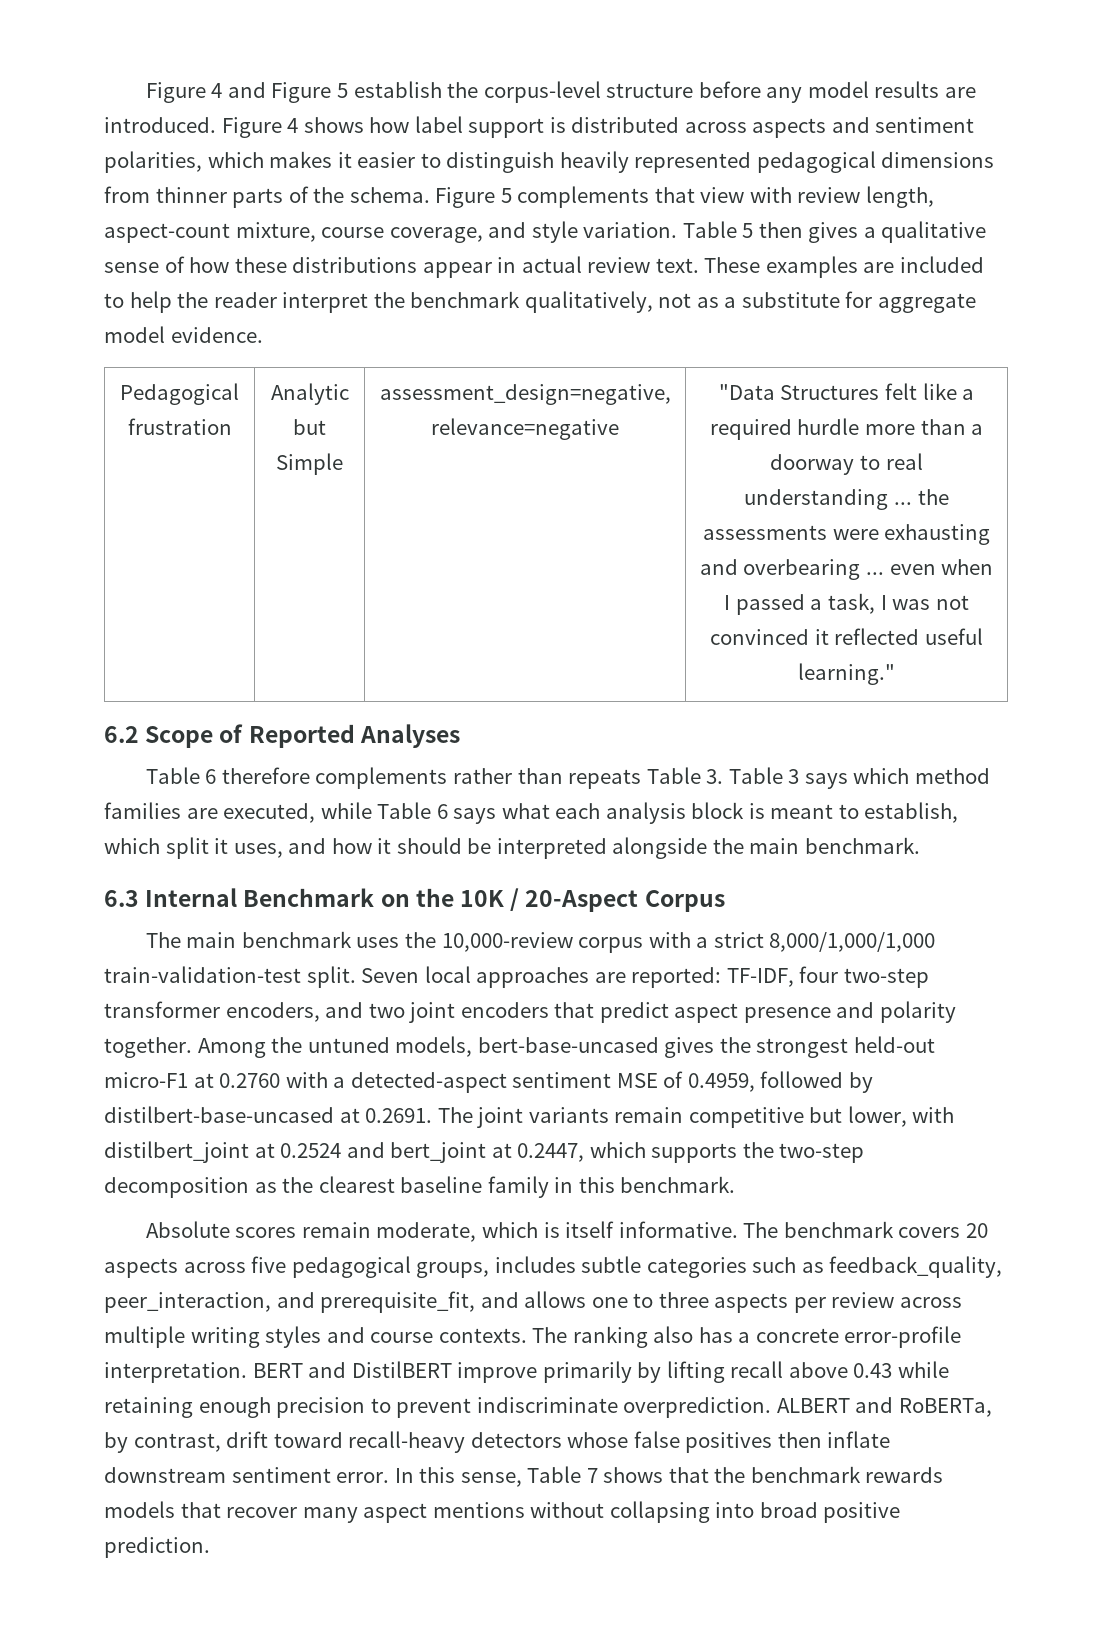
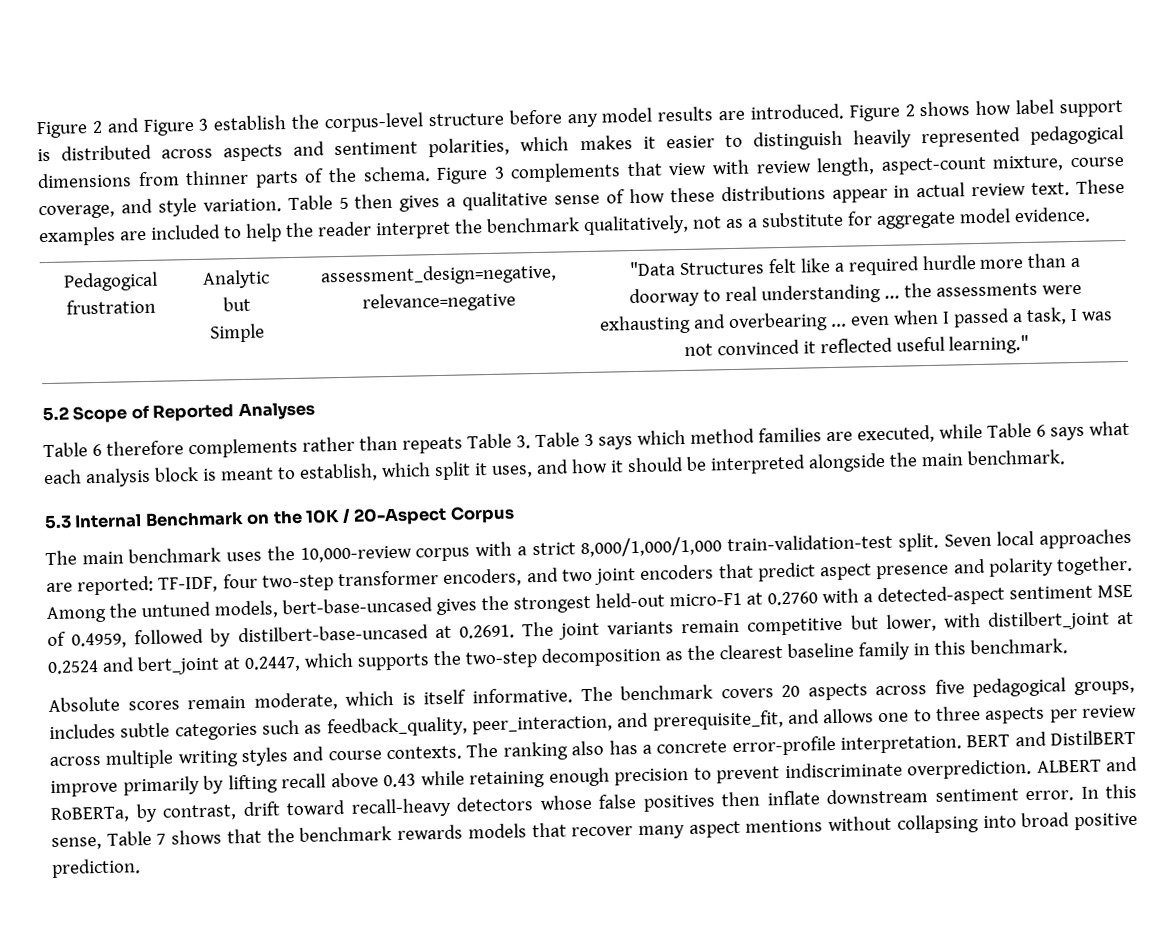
[145,82,223,103] Figure 4 -> [36,120,103,139] Figure 2
[336,83,348,98] 5 -> [198,118,210,131] 3
[287,118,299,133] 4 -> [904,104,915,117] 2
[500,188,512,203] 5 -> [493,166,505,179] 3
[104,726,139,743] 6.2 -> [42,406,69,422] 5.2
[104,890,139,907] 6.3 -> [44,514,72,530] 5.3

